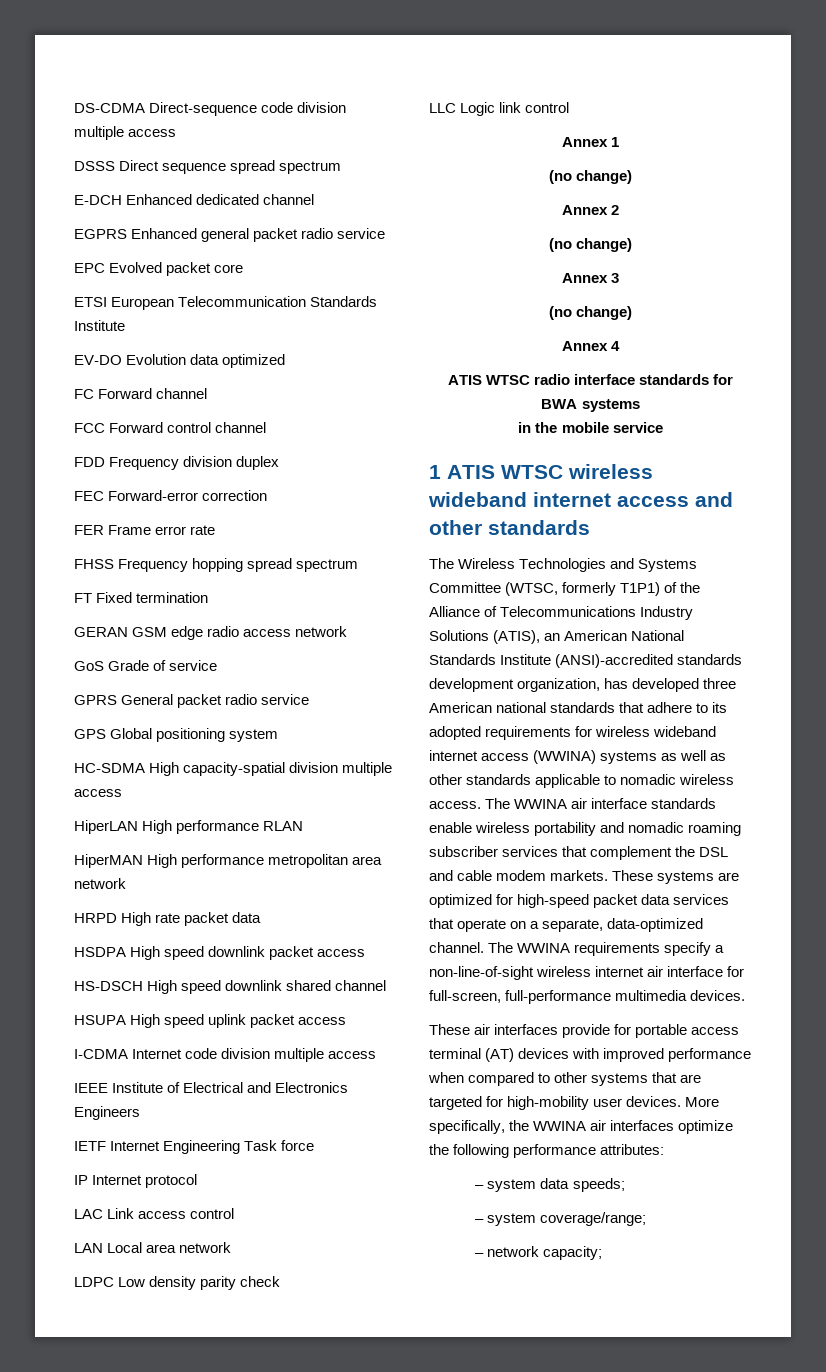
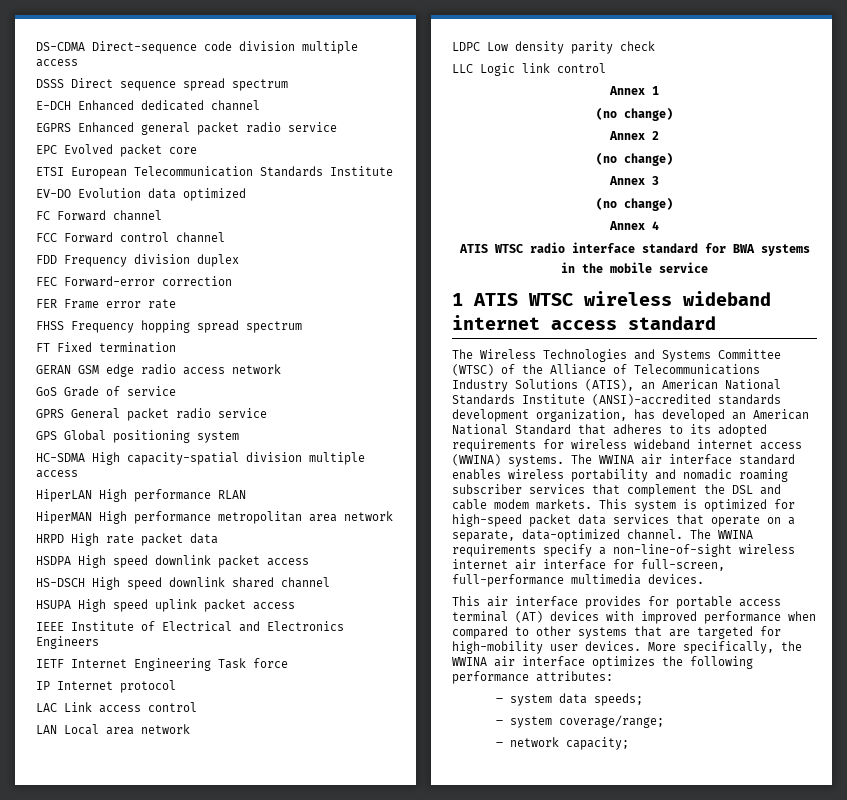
[74,1048,377,1062] // I-CDMA Internet code division multiple access -> (295, 606) none
[639,374,710,385] standards -> [641,243,698,253] standard
[695,492,733,507] [429,520,590,535] and other standards -> [628,316,716,330] standard
[505,582,661,596] (WTSC, formerly T1P1) -> [452,364,494,376] (WTSC)
[703,678,737,689] [429,702,693,713] three American national standards that adhere -> [732,409,809,420] [452,424,662,435] an American National Standard that adheres
[600,750,727,764] [429,774,735,788] [429,801,481,809] systems as well as other standards applicable to nomadic wireless access. -> [508,455,564,467] systems.
[651,798,717,809] [429,822,472,833] standards enable -> [739,454,795,465] [452,469,501,480] standard enables
[612,870,740,884] These systems are -> [599,499,697,512] This system is
[429,1024,611,1038] These air interfaces provide -> [452,596,641,609] This air interface provides
[610,1120,734,1134] interfaces optimize -> [522,656,655,669] interface optimizes

